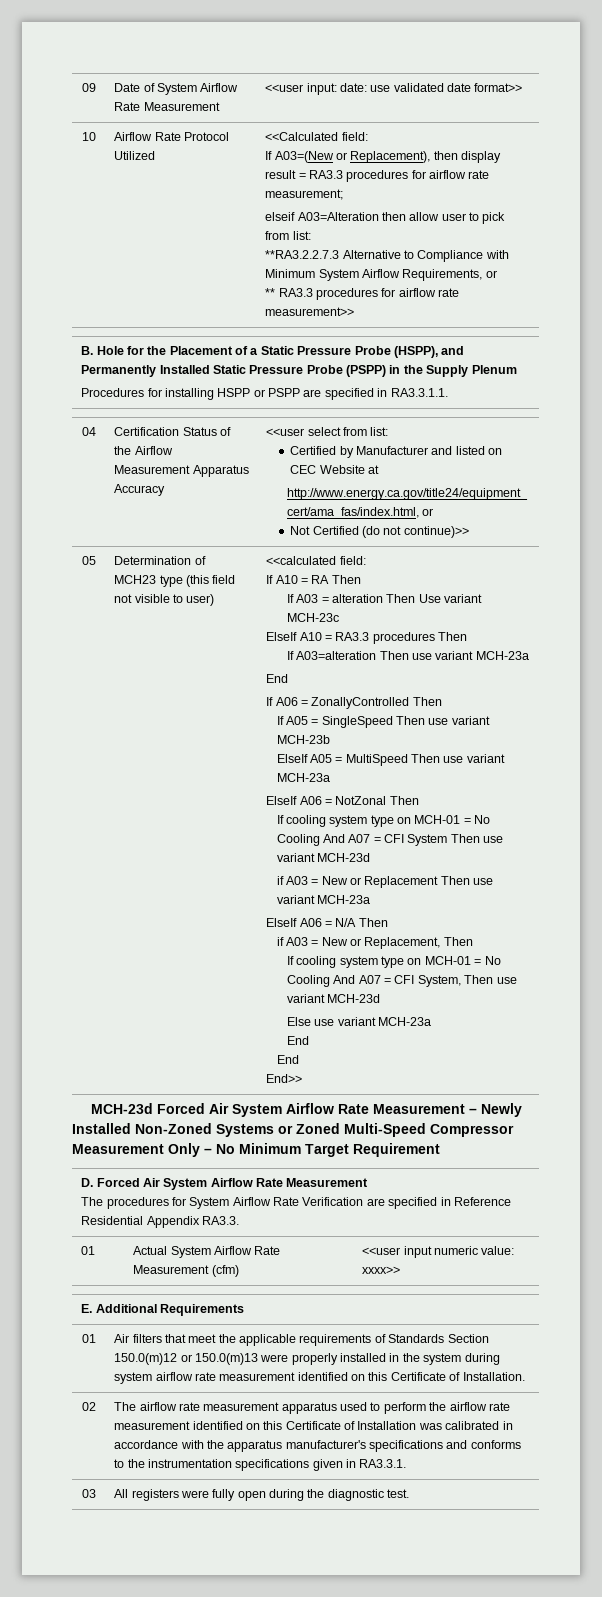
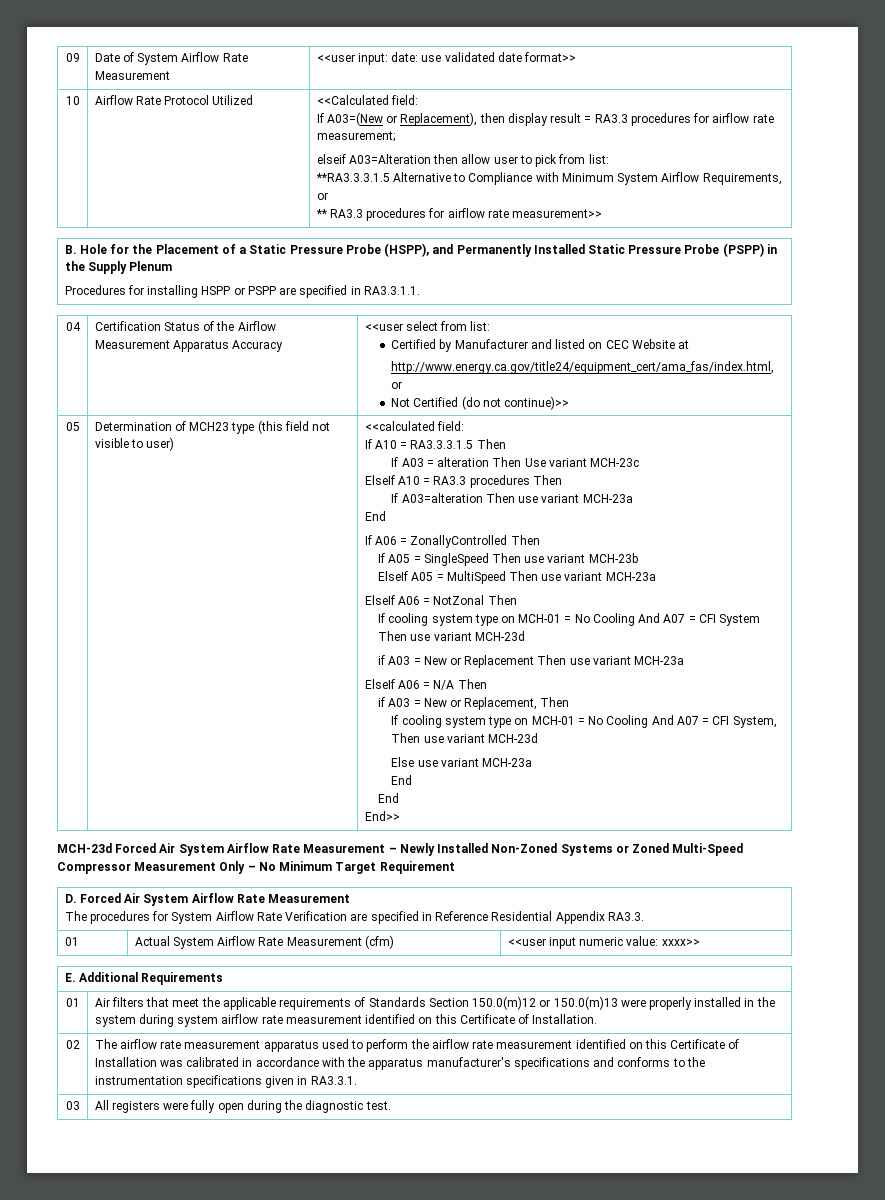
[265,250,340,259] **RA3.2.2.7.3 -> [315,173,390,182] **RA3.3.3.1.5
[311,575,330,584] RA -> [410,440,474,449] RA3.3.3.1.5

